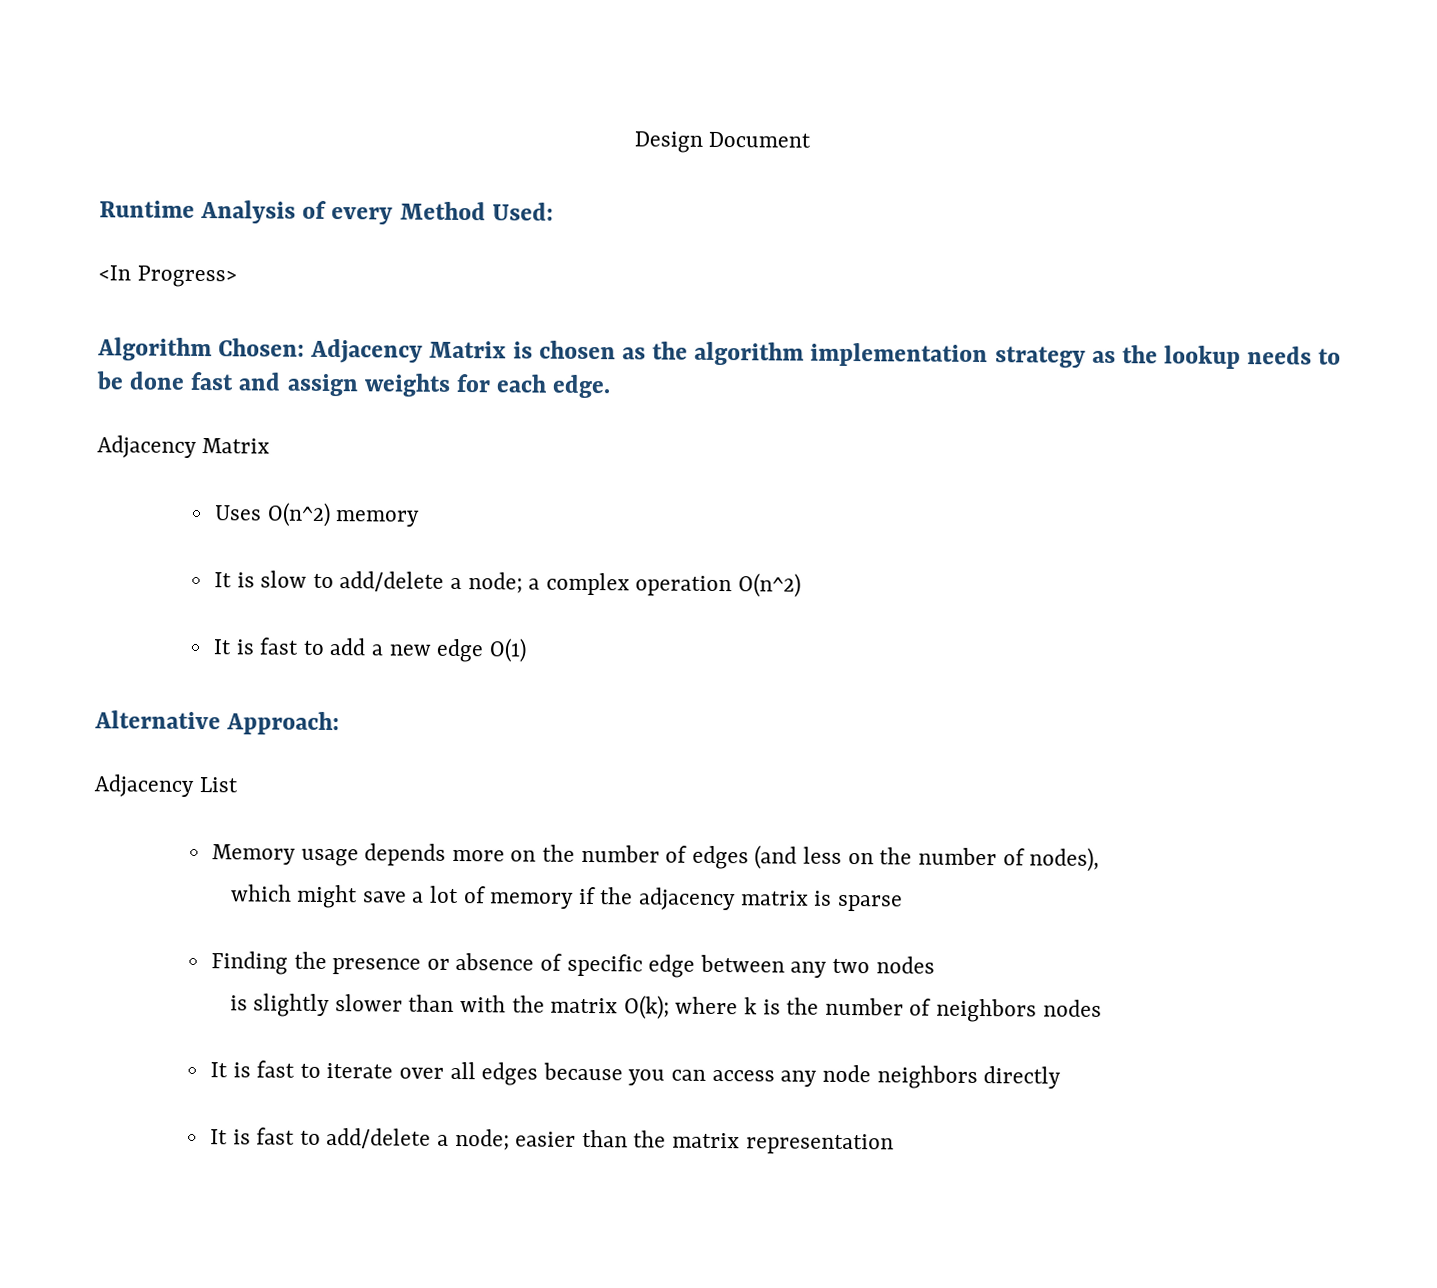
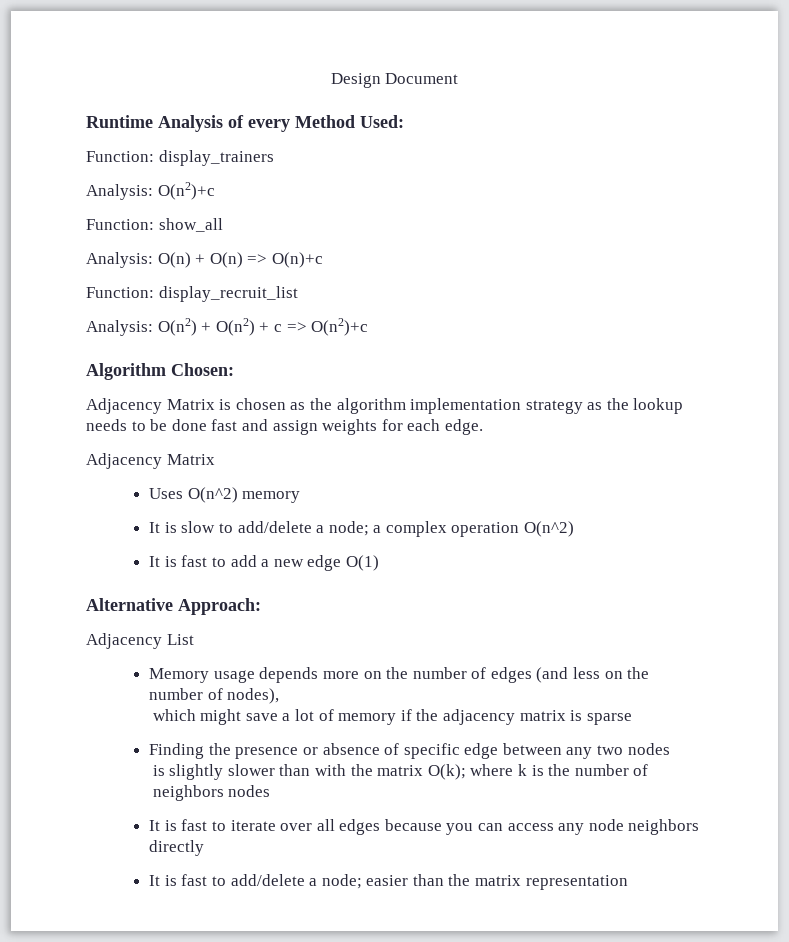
[98,265,237,288] <In Progress> -> [86,150,274,166] [86,182,215,200] [86,218,223,232] [86,252,323,268] [86,286,298,302] [86,318,369,336] Function: display_trainers // Analysis: O(n2)+c // Function: show_all // Analysis: O(n) + O(n) => O(n)+c // Function: display_recruit_list // Analysis: O(n2) + O(n2) + c => O(n2)+c
(306, 347) none -> (234, 369) //

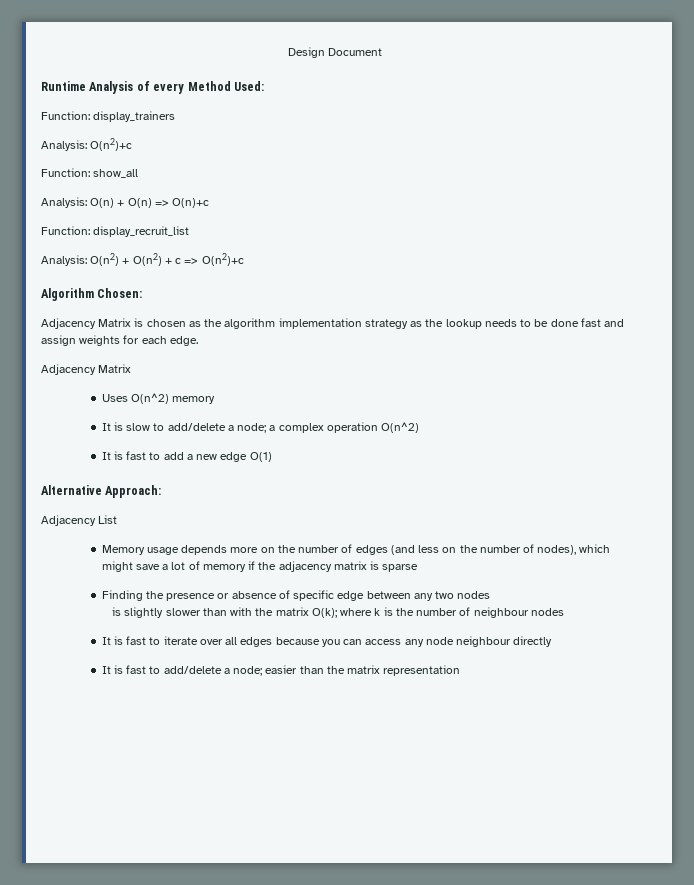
(280, 696) // -> (577, 550) none
[152,785,224,801] neighbors -> [473,607,529,618] neighbour
[628,819,700,835] neighbors -> [455,636,511,647] neighbour

